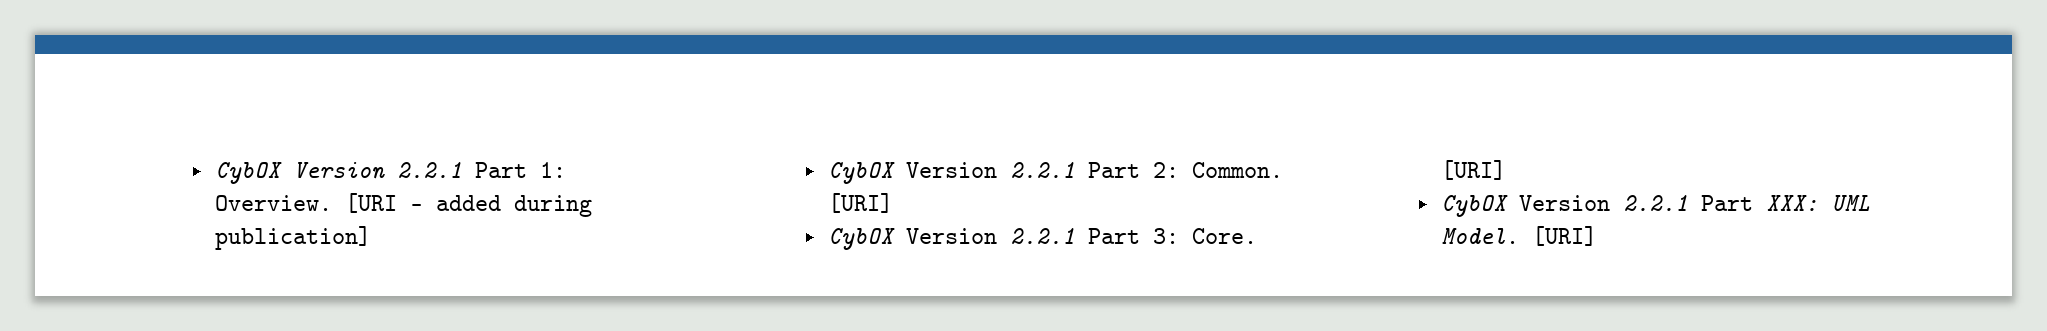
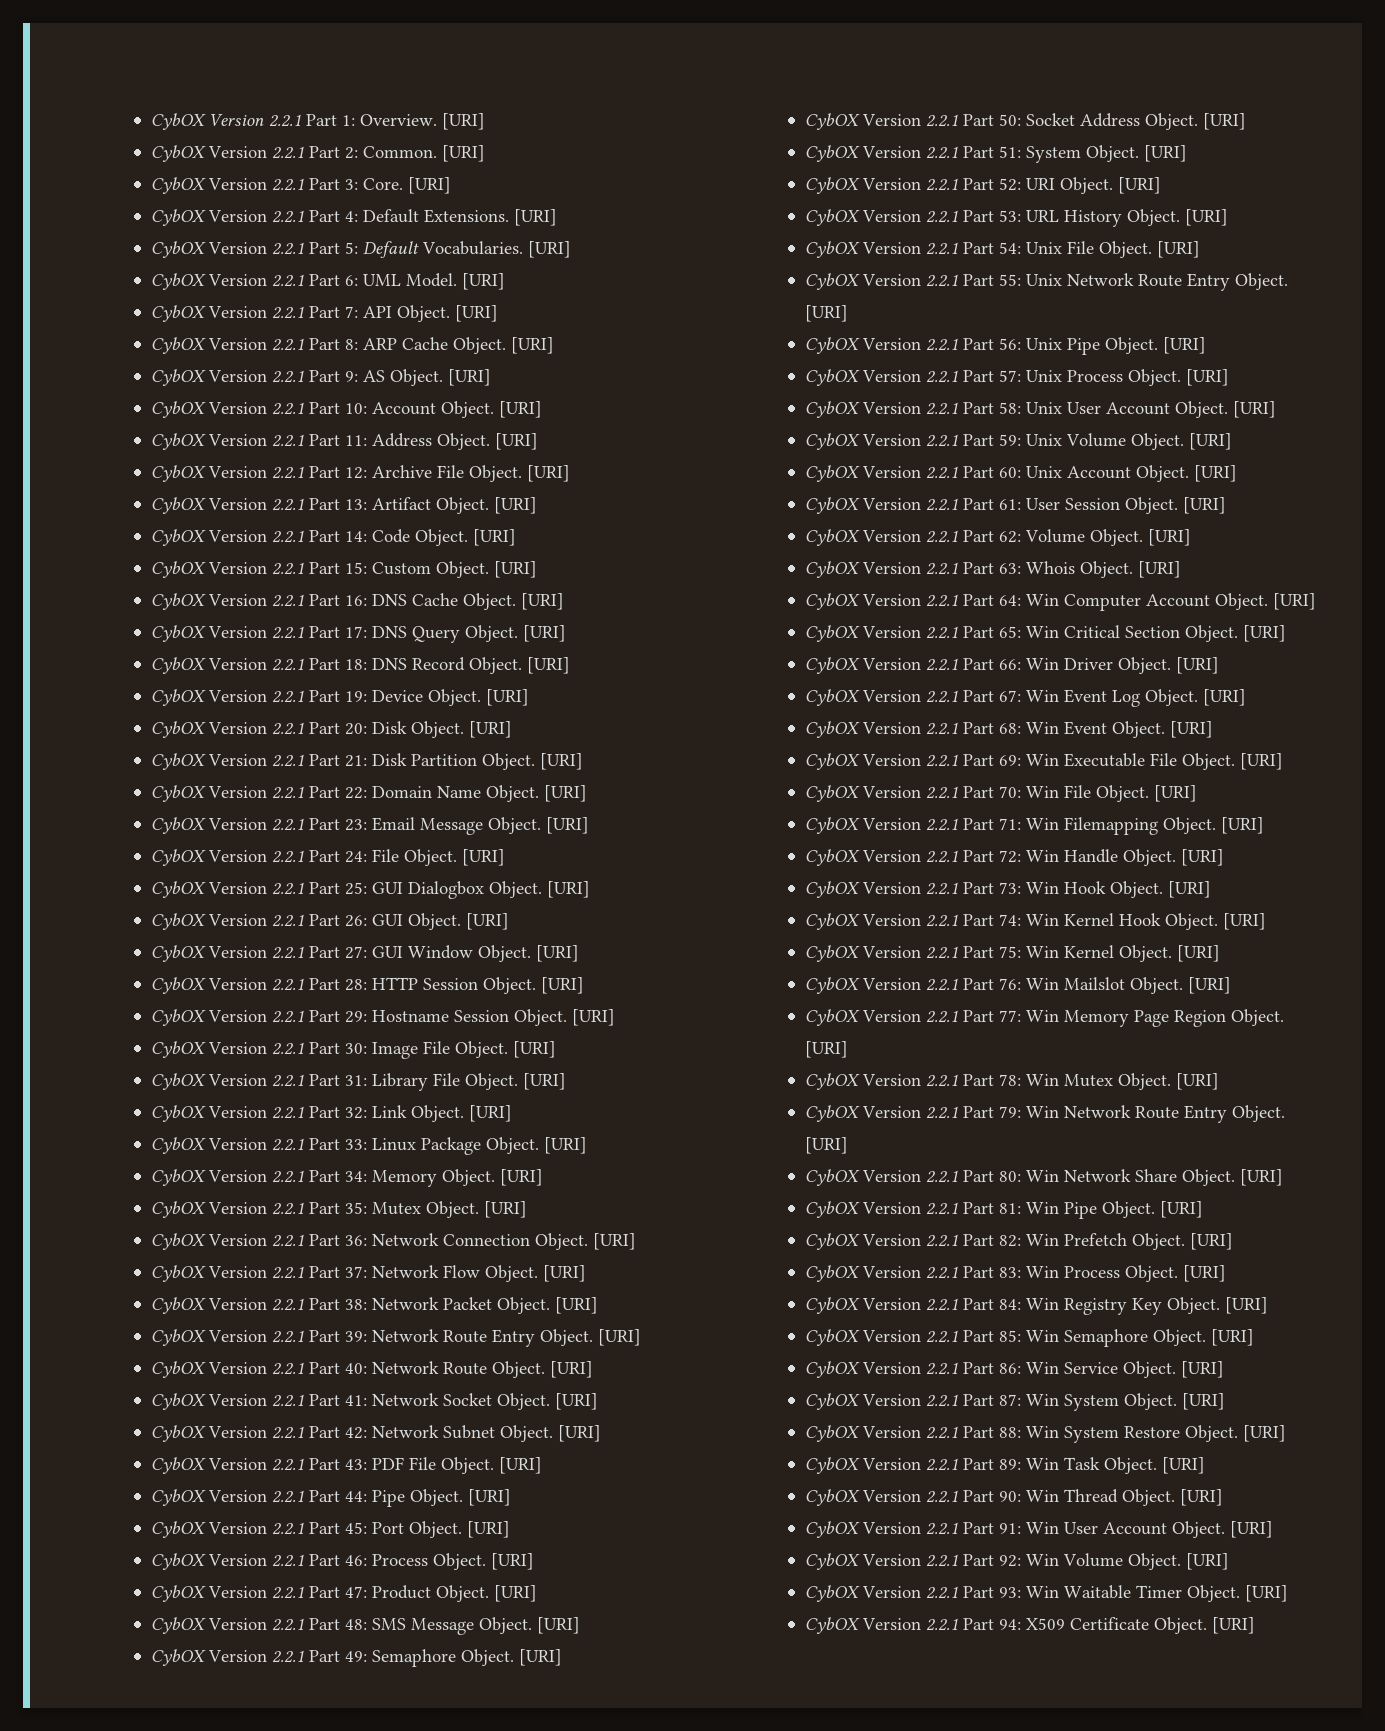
[345,193,593,217] [215,226,372,250] [URI – added during publication] -> [441,113,485,130] [URI]
[1766,195,1871,211] [1441,228,1520,244] XXX: UML Model. -> [344,209,557,226] [150,241,571,258] [150,273,505,290] [150,305,498,322] [150,337,554,354] [150,369,491,386] [150,401,542,418] [150,433,538,450] [150,465,570,482] [150,497,537,514] [150,529,516,546] [150,561,537,578] [150,593,564,610] [150,625,566,643] [150,657,570,674] [150,689,529,706] [150,721,512,738] [150,753,583,770] [150,785,587,802] [150,817,589,835] [150,849,505,866] [150,881,590,899] [150,913,509,930] [150,945,579,962] [150,977,584,994] [150,1009,615,1026] [150,1041,556,1059] [150,1073,566,1091] [150,1105,512,1122] [150,1137,587,1155] [150,1169,543,1187] [150,1201,527,1218] [150,1233,636,1250] [150,1265,586,1282] [150,1297,598,1314] [150,1329,641,1347] [150,1361,593,1378] [150,1393,598,1410] [150,1425,601,1442] [150,1457,542,1474] [150,1489,511,1507] [150,1521,510,1538] [150,1553,534,1570] [150,1585,537,1602] [150,1617,580,1635] [150,1649,562,1667] [804,113,1246,130] [804,145,1187,163] [804,177,1161,194] [804,209,1228,227] [804,241,1200,258] [804,273,1288,291] [804,305,848,322] [804,337,1206,355] [804,369,1229,386] [804,401,1276,418] [804,433,1232,450] [804,465,1237,482] [804,497,1226,514] [804,529,1191,546] [804,561,1181,578] [804,593,1316,611] [804,625,1286,642] [804,657,1219,674] [804,689,1246,707] [804,721,1213,738] [804,753,1283,770] [804,785,1197,802] [804,817,1264,835] [804,849,1224,866] [804,881,1211,898] [804,913,1266,930] [804,945,1220,962] [804,977,1231,994] [804,1009,1284,1027] [804,1041,848,1058] [804,1073,1219,1090] [804,1105,1285,1123] [804,1137,848,1154] [804,1169,1283,1186] [804,1201,1203,1219] [804,1233,1233,1250] [804,1265,1226,1282] [804,1297,1268,1315] [804,1329,1254,1347] [804,1361,1224,1378] [804,1393,1225,1411] [804,1425,1286,1443] [804,1457,1205,1474] [804,1489,1223,1506] [804,1521,1273,1538] [804,1553,1229,1570] [804,1585,1288,1602] [804,1617,1207,1634] 4: Default Extensions. [URI] // CybOX Version 2.2.1 Part 5: Default Vocabularies. [URI] // CybOX Version 2.2.1 Part 6: UML Model. [URI] // CybOX Version 2.2.1 Part 7: API Object. [URI] // CybOX Version 2.2.1 Part 8: ARP Cache Object. [URI] // CybOX Version 2.2.1 Part 9: AS Object. [URI] // CybOX Version 2.2.1 Part 10: Account Object. [URI] // CybOX Version 2.2.1 Part 11: Address Object. [URI] // CybOX Version 2.2.1 Part 12: Archive File Object. [URI] // CybOX Version 2.2.1 Part 13: Artifact Object. [URI] // CybOX Version 2.2.1 Part 14: Code Object. [URI] // CybOX Version 2.2.1 Part 15: Custom Object. [URI] // CybOX Version 2.2.1 Part 16: DNS Cache Object. [URI] // CybOX Version 2.2.1 Part 17: DNS Query Object. [URI] // CybOX Version 2.2.1 Part 18: DNS Record Object. [URI] // CybOX Version 2.2.1 Part 19: Device Object. [URI] // CybOX Version 2.2.1 Part 20: Disk Object. [URI] // CybOX Version 2.2.1 Part 21: Disk Partition Object. [URI] // CybOX Version 2.2.1 Part 22: Domain Name Object. [URI] // CybOX Version 2.2.1 Part 23: Email Message Object. [URI] // CybOX Version 2.2.1 Part 24: File Object. [URI] // CybOX Version 2.2.1 Part 25: GUI Dialogbox Object. [URI] // CybOX Version 2.2.1 Part 26: GUI Object. [URI] // CybOX Version 2.2.1 Part 27: GUI Window Object. [URI] // CybOX Version 2.2.1 Part 28: HTTP Session Object. [URI] // CybOX Version 2.2.1 Part 29: Hostname Session Object. [URI] // CybOX Version 2.2.1 Part 30: Image File Object. [URI] // CybOX Version 2.2.1 Part 31: Library File Object. [URI] // CybOX Version 2.2.1 Part 32: Link Object. [URI] // CybOX Version 2.2.1 Part 33: Linux Package Object. [URI] // CybOX Version 2.2.1 Part 34: Memory Object. [URI] // CybOX Version 2.2.1 Part 35: Mutex Object. [URI] // CybOX Version 2.2.1 Part 36: Network Connection Object. [URI] // CybOX Version 2.2.1 Part 37: Network Flow Object. [URI] // CybOX Version 2.2.1 Part 38: Network Packet Object. [URI] // CybOX Version 2.2.1 Part 39: Network Route Entry Object. [URI] // CybOX Version 2.2.1 Part 40: Network Route Object. [URI] // CybOX Version 2.2.1 Part 41: Network Socket Object. [URI] // CybOX Version 2.2.1 Part 42: Network Subnet Object. [URI] // CybOX Version 2.2.1 Part 43: PDF File Object. [URI] // CybOX Version 2.2.1 Part 44: Pipe Object. [URI] // CybOX Version 2.2.1 Part 45: Port Object. [URI] // CybOX Version 2.2.1 Part 46: Process Object. [URI] // CybOX Version 2.2.1 Part 47: Product Object. [URI] // CybOX Version 2.2.1 Part 48: SMS Message Object. [URI] // CybOX Version 2.2.1 Part 49: Semaphore Object. [URI] // CybOX Version 2.2.1 Part 50: Socket Address Object. [URI] // CybOX Version 2.2.1 Part 51: System Object. [URI] // CybOX Version 2.2.1 Part 52: URI Object. [URI] // CybOX Version 2.2.1 Part 53: URL History Object. [URI] // CybOX Version 2.2.1 Part 54: Unix File Object. [URI] // CybOX Version 2.2.1 Part 55: Unix Network Route Entry Object. [URI] // CybOX Version 2.2.1 Part 56: Unix Pipe Object. [URI] // CybOX Version 2.2.1 Part 57: Unix Process Object. [URI] // CybOX Version 2.2.1 Part 58: Unix User Account Object. [URI] // CybOX Version 2.2.1 Part 59: Unix Volume Object. [URI] // CybOX Version 2.2.1 Part 60: Unix Account Object. [URI] // CybOX Version 2.2.1 Part 61: User Session Object. [URI] // CybOX Version 2.2.1 Part 62: Volume Object. [URI] // CybOX Version 2.2.1 Part 63: Whois Object. [URI] // CybOX Version 2.2.1 Part 64: Win Computer Account Object. [URI] // CybOX Version 2.2.1 Part 65: Win Critical Section Object. [URI] // CybOX Version 2.2.1 Part 66: Win Driver Object. [URI] // CybOX Version 2.2.1 Part 67: Win Event Log Object. [URI] // CybOX Version 2.2.1 Part 68: Win Event Object. [URI] // CybOX Version 2.2.1 Part 69: Win Executable File Object. [URI] // CybOX Version 2.2.1 Part 70: Win File Object. [URI] // CybOX Version 2.2.1 Part 71: Win Filemapping Object. [URI] // CybOX Version 2.2.1 Part 72: Win Handle Object. [URI] // CybOX Version 2.2.1 Part 73: Win Hook Object. [URI] // CybOX Version 2.2.1 Part 74: Win Kernel Hook Object. [URI] // CybOX Version 2.2.1 Part 75: Win Kernel Object. [URI] // CybOX Version 2.2.1 Part 76: Win Mailslot Object. [URI] // CybOX Version 2.2.1 Part 77: Win Memory Page Region Object. [URI] // CybOX Version 2.2.1 Part 78: Win Mutex Object. [URI] // CybOX Version 2.2.1 Part 79: Win Network Route Entry Object. [URI] // CybOX Version 2.2.1 Part 80: Win Network Share Object. [URI] // CybOX Version 2.2.1 Part 81: Win Pipe Object. [URI] // CybOX Version 2.2.1 Part 82: Win Prefetch Object. [URI] // CybOX Version 2.2.1 Part 83: Win Process Object. [URI] // CybOX Version 2.2.1 Part 84: Win Registry Key Object. [URI] // CybOX Version 2.2.1 Part 85: Win Semaphore Object. [URI] // CybOX Version 2.2.1 Part 86: Win Service Object. [URI] // CybOX Version 2.2.1 Part 87: Win System Object. [URI] // CybOX Version 2.2.1 Part 88: Win System Restore Object. [URI] // CybOX Version 2.2.1 Part 89: Win Task Object. [URI] // CybOX Version 2.2.1 Part 90: Win Thread Object. [URI] // CybOX Version 2.2.1 Part 91: Win User Account Object. [URI] // CybOX Version 2.2.1 Part 92: Win Volume Object. [URI] // CybOX Version 2.2.1 Part 93: Win Waitable Timer Object. [URI] // CybOX Version 2.2.1 Part 94: X509 Certificate Object.

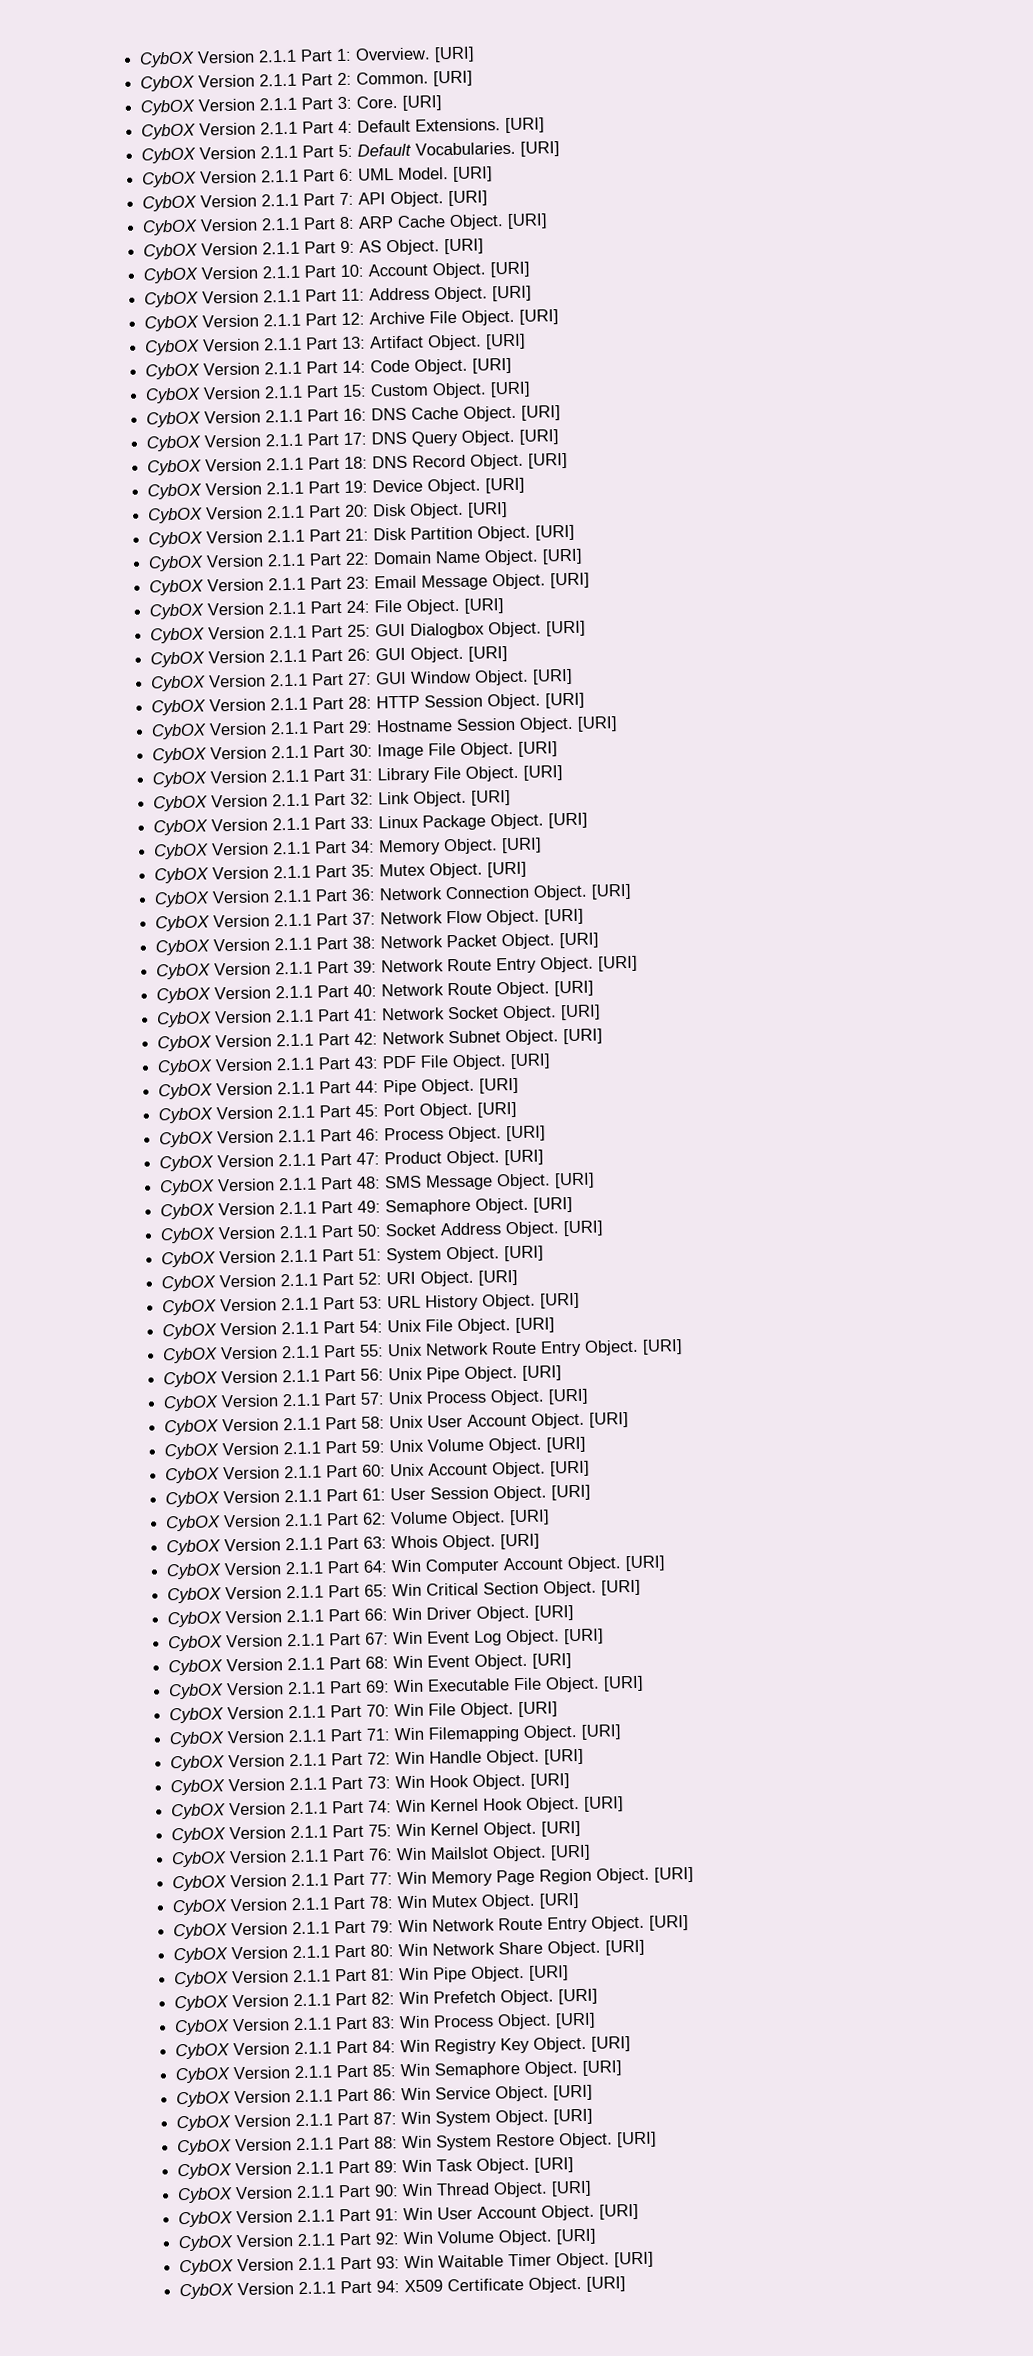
[150,113,301,130] CybOX Version 2.2.1 -> [138,49,297,68] CybOX Version 2.1.1
[271,146,304,159] 2.2.1 -> [258,73,297,87] 2.1.1
[271,178,304,191] 2.2.1 -> [258,97,297,111] 2.1.1
[271,210,304,223] 2.2.1 -> [259,121,298,135] 2.1.1
[271,242,304,255] 2.2.1 -> [259,145,298,159] 2.1.1
[271,274,304,287] 2.2.1 -> [260,169,299,183] 2.1.1
[271,306,304,319] 2.2.1 -> [260,193,299,207] 2.1.1
[271,338,304,351] 2.2.1 -> [260,217,300,231] 2.1.1
[271,370,304,383] 2.2.1 -> [261,241,300,255] 2.1.1
[271,402,304,415] 2.2.1 -> [261,265,300,279] 2.1.1
[271,434,304,447] 2.2.1 -> [262,289,301,303] 2.1.1
[271,466,304,479] 2.2.1 -> [262,313,301,327] 2.1.1
[271,498,304,511] 2.2.1 -> [263,337,302,351] 2.1.1
[271,530,304,543] 2.2.1 -> [263,361,302,375] 2.1.1
[271,562,304,575] 2.2.1 -> [263,385,303,399] 2.1.1
[271,594,304,607] 2.2.1 -> [264,409,303,423] 2.1.1
[271,626,304,639] 2.2.1 -> [264,433,303,447] 2.1.1
[271,658,304,671] 2.2.1 -> [265,457,304,471] 2.1.1
[271,690,304,703] 2.2.1 -> [265,481,304,495] 2.1.1
[271,722,304,735] 2.2.1 -> [266,505,305,519] 2.1.1
[271,754,304,767] 2.2.1 -> [266,529,305,543] 2.1.1
[271,786,304,799] 2.2.1 -> [266,553,306,567] 2.1.1
[271,818,304,831] 2.2.1 -> [267,577,306,591] 2.1.1
[271,850,304,863] 2.2.1 -> [267,601,306,615] 2.1.1
[271,882,304,895] 2.2.1 -> [268,625,307,639] 2.1.1
[271,914,304,927] 2.2.1 -> [268,649,307,663] 2.1.1
[271,946,304,959] 2.2.1 -> [268,673,308,687] 2.1.1
[271,978,304,991] 2.2.1 -> [269,697,308,711] 2.1.1
[271,1010,304,1023] 2.2.1 -> [269,721,309,735] 2.1.1
[271,1042,304,1055] 2.2.1 -> [270,745,309,759] 2.1.1
[271,1074,304,1087] 2.2.1 -> [270,769,309,783] 2.1.1
[271,1106,304,1119] 2.2.1 -> [271,793,310,807] 2.1.1
[271,1138,304,1151] 2.2.1 -> [271,817,310,831] 2.1.1
[271,1170,304,1183] 2.2.1 -> [271,841,311,855] 2.1.1
[271,1202,304,1215] 2.2.1 -> [272,865,311,879] 2.1.1
[271,1234,304,1247] 2.2.1 -> [272,889,312,903] 2.1.1
[271,1266,304,1279] 2.2.1 -> [273,913,312,927] 2.1.1
[271,1298,304,1311] 2.2.1 -> [273,937,312,951] 2.1.1
[271,1330,304,1343] 2.2.1 -> [274,961,313,975] 2.1.1
[271,1362,304,1375] 2.2.1 -> [274,985,313,999] 2.1.1
[271,1394,304,1407] 2.2.1 -> [274,1009,314,1023] 2.1.1
[271,1426,304,1439] 2.2.1 -> [275,1033,314,1047] 2.1.1
[271,1458,304,1471] 2.2.1 -> [275,1057,315,1071] 2.1.1
[271,1490,304,1503] 2.2.1 -> [276,1081,315,1095] 2.1.1
[271,1522,304,1535] 2.2.1 -> [276,1105,315,1119] 2.1.1
[271,1554,304,1567] 2.2.1 -> [277,1129,316,1143] 2.1.1
[271,1586,304,1599] 2.2.1 -> [277,1153,316,1167] 2.1.1
[271,1618,304,1631] 2.2.1 -> [277,1177,317,1191] 2.1.1
[271,1650,304,1663] 2.2.1 -> [278,1201,317,1215] 2.1.1
[925,114,958,127] 2.2.1 -> [278,1225,318,1239] 2.1.1
[925,146,958,159] 2.2.1 -> [279,1249,318,1263] 2.1.1
[925,178,958,191] 2.2.1 -> [279,1273,318,1287] 2.1.1
[925,210,958,223] 2.2.1 -> [280,1297,319,1311] 2.1.1
[925,242,958,255] 2.2.1 -> [280,1321,319,1335] 2.1.1
[925,274,958,287] 2.2.1 -> [280,1345,320,1359] 2.1.1
[925,338,958,351] 2.2.1 -> [281,1369,320,1383] 2.1.1
[925,370,958,383] 2.2.1 -> [281,1393,321,1407] 2.1.1
[925,402,958,415] 2.2.1 -> [282,1417,321,1431] 2.1.1
[925,434,958,447] 2.2.1 -> [282,1441,321,1455] 2.1.1
[925,466,958,479] 2.2.1 -> [283,1465,322,1479] 2.1.1
[925,498,958,511] 2.2.1 -> [283,1489,322,1503] 2.1.1
[925,530,958,543] 2.2.1 -> [283,1513,323,1527] 2.1.1
[925,562,958,575] 2.2.1 -> [284,1537,323,1551] 2.1.1
[925,594,958,607] 2.2.1 -> [284,1561,324,1575] 2.1.1
[925,626,958,639] 2.2.1 -> [285,1585,324,1599] 2.1.1
[925,658,958,671] 2.2.1 -> [285,1609,324,1623] 2.1.1
[925,690,958,703] 2.2.1 -> [286,1633,325,1647] 2.1.1
[925,722,958,735] 2.2.1 -> [286,1657,325,1671] 2.1.1
[925,754,958,767] 2.2.1 -> [286,1681,326,1695] 2.1.1
[925,786,958,799] 2.2.1 -> [287,1705,326,1719] 2.1.1
[925,818,958,831] 2.2.1 -> [287,1729,327,1743] 2.1.1
[925,850,958,863] 2.2.1 -> [288,1753,327,1767] 2.1.1
[925,882,958,895] 2.2.1 -> [288,1777,327,1791] 2.1.1
[925,914,958,927] 2.2.1 -> [289,1801,328,1815] 2.1.1
[925,946,958,959] 2.2.1 -> [289,1825,328,1839] 2.1.1
[925,978,958,991] 2.2.1 -> [289,1849,329,1863] 2.1.1
[925,1010,958,1023] 2.2.1 -> [290,1873,329,1887] 2.1.1
[925,1074,958,1087] 2.2.1 -> [290,1897,329,1911] 2.1.1
[925,1106,958,1119] 2.2.1 -> [291,1921,330,1935] 2.1.1
[925,1170,958,1183] 2.2.1 -> [291,1945,330,1959] 2.1.1
[925,1202,958,1215] 2.2.1 -> [292,1969,331,1983] 2.1.1
[925,1234,958,1247] 2.2.1 -> [292,1993,331,2007] 2.1.1
[925,1266,958,1279] 2.2.1 -> [292,2017,332,2031] 2.1.1
[925,1298,958,1311] 2.2.1 -> [293,2041,332,2055] 2.1.1
[925,1330,958,1343] 2.2.1 -> [293,2065,332,2079] 2.1.1
[925,1362,958,1375] 2.2.1 -> [294,2089,333,2103] 2.1.1
[925,1394,958,1407] 2.2.1 -> [294,2113,333,2127] 2.1.1
[925,1426,958,1439] 2.2.1 -> [295,2137,334,2151] 2.1.1
[925,1458,958,1471] 2.2.1 -> [295,2161,334,2175] 2.1.1
[925,1490,958,1503] 2.2.1 -> [295,2185,335,2199] 2.1.1
[925,1522,958,1535] 2.2.1 -> [296,2209,335,2223] 2.1.1
[925,1554,958,1567] 2.2.1 -> [296,2233,335,2247] 2.1.1
[925,1586,958,1599] 2.2.1 -> [297,2257,336,2271] 2.1.1
[925,1618,958,1631] 2.2.1 -> [297,2281,336,2295] 2.1.1

